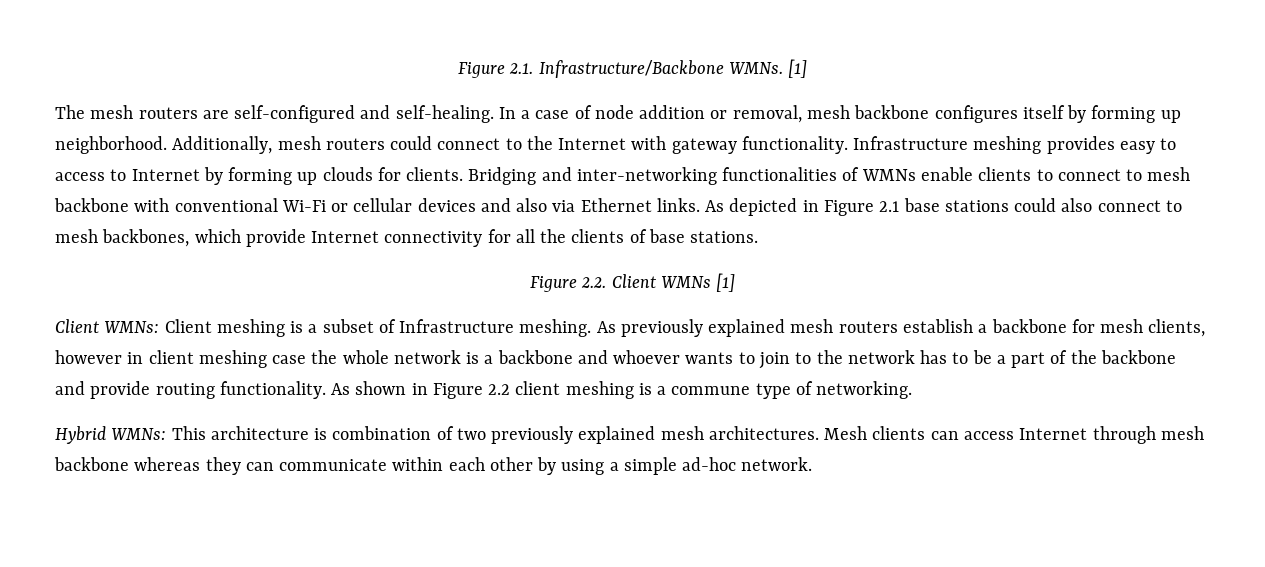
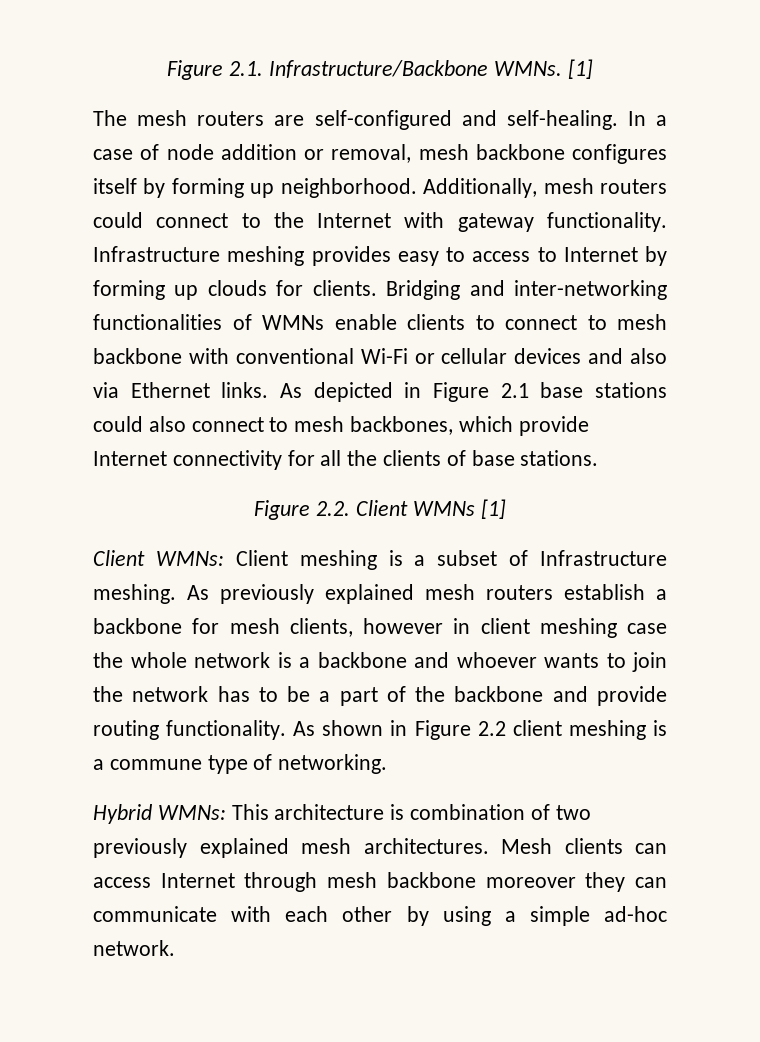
[795,352,812,364] to -> (667, 662) none
[134,457,201,471] whereas -> [485,877,576,888] moreover
[392,457,444,471] within -> [231,906,272,922] with

